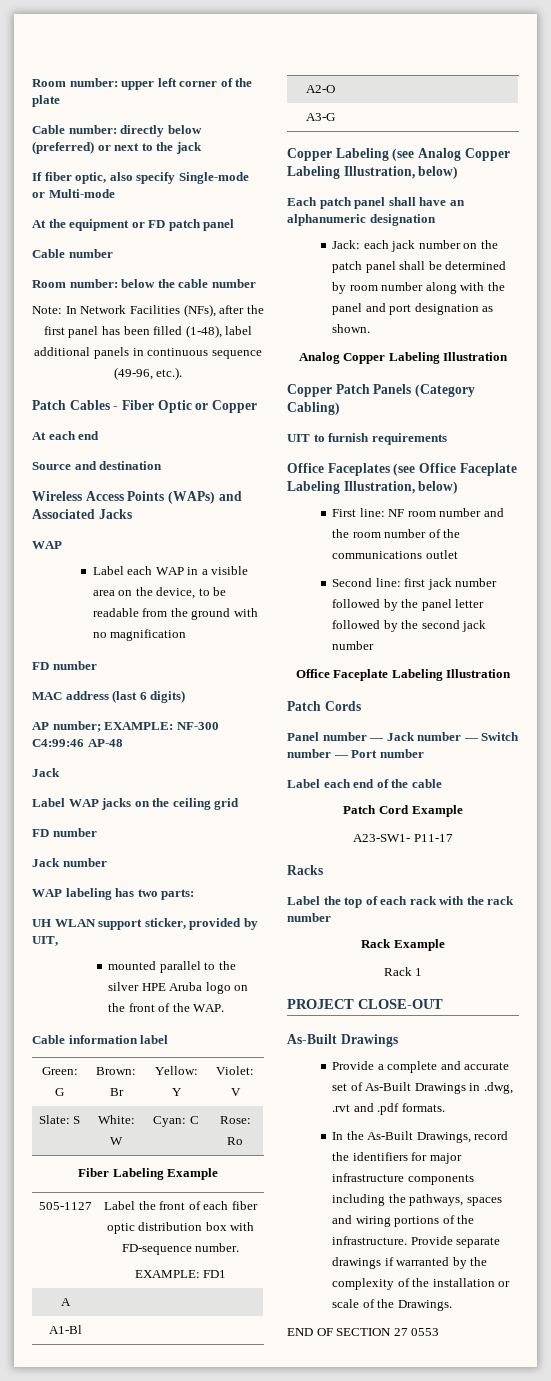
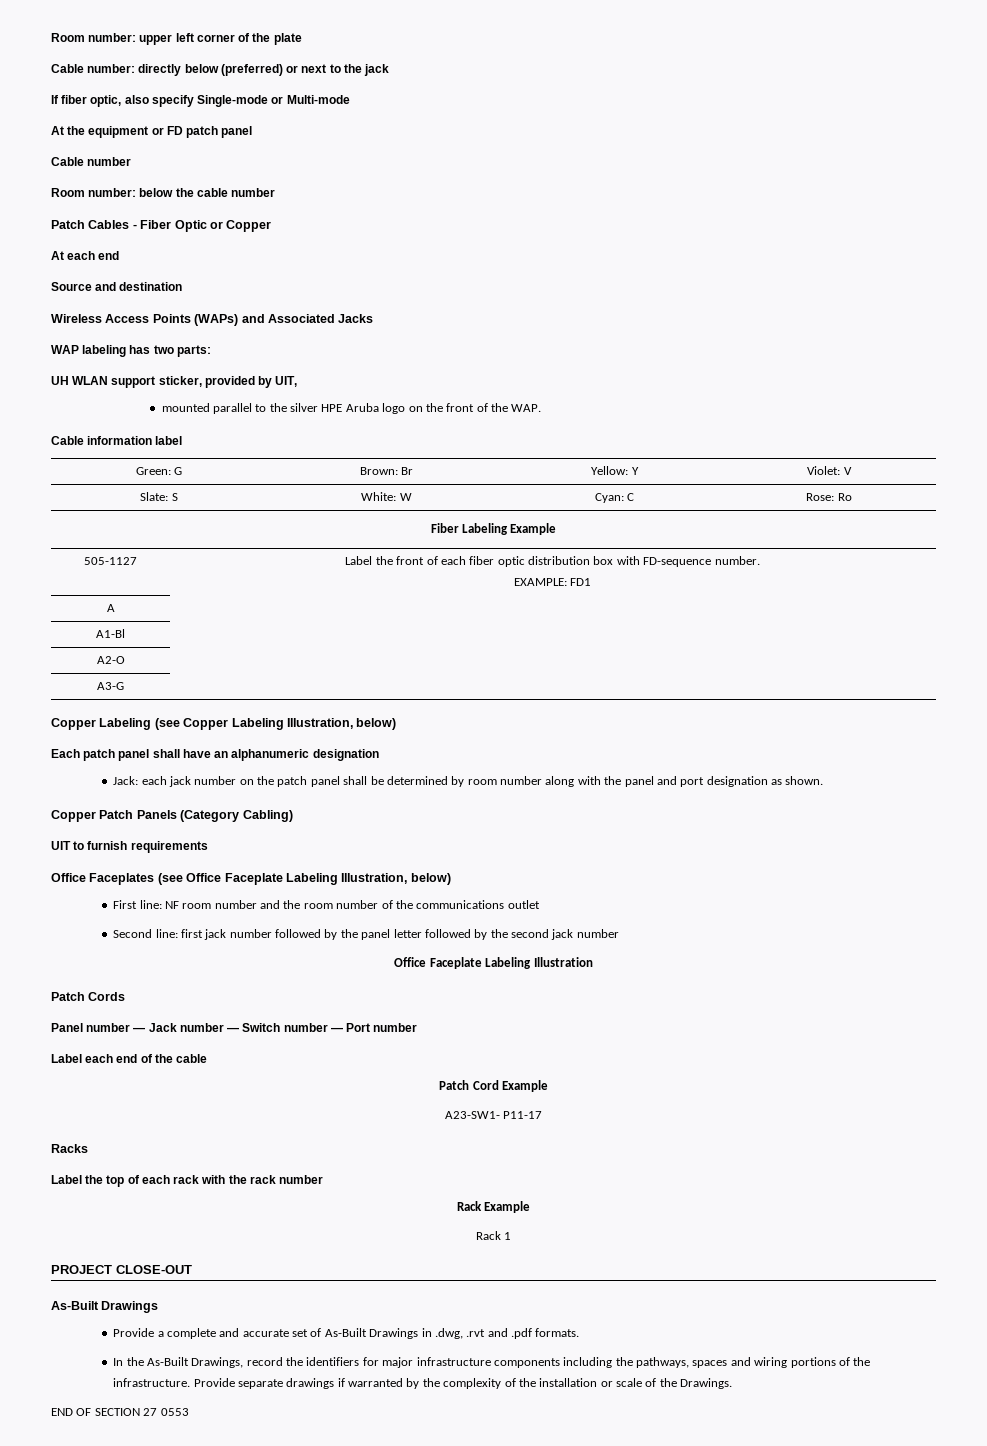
[32,304,264,317] [43,325,253,338] [34,347,262,359] [113,367,183,380] // Note: In Network Facilities (NFs), after the first panel has been filled (1-48), label additional panels in continuous sequence (49-96, etc.). -> (276, 192) none
[92,566,249,575] [92,587,227,599] [92,608,258,620] [92,629,187,641] [32,661,97,670] [32,690,186,703] [32,721,219,732] [32,739,123,747] [32,768,60,777] [32,798,240,810] [32,828,97,837] [32,858,107,867] [32,889,62,897] // Label each WAP in a visible area on the device, to be readable from the ground with no magnification // FD number // MAC address (last 6 digits) // AP number; EXAMPLE: NF-300 C4:99:46 AP-48 // Jack // Label WAP jacks on the ceiling grid // FD number // Jack number // WAP -> (79, 349) none
[417,148,461,161] Analog -> (180, 724) none
[298,352,509,364] // Analog Copper Labeling Illustration -> (824, 780) none

